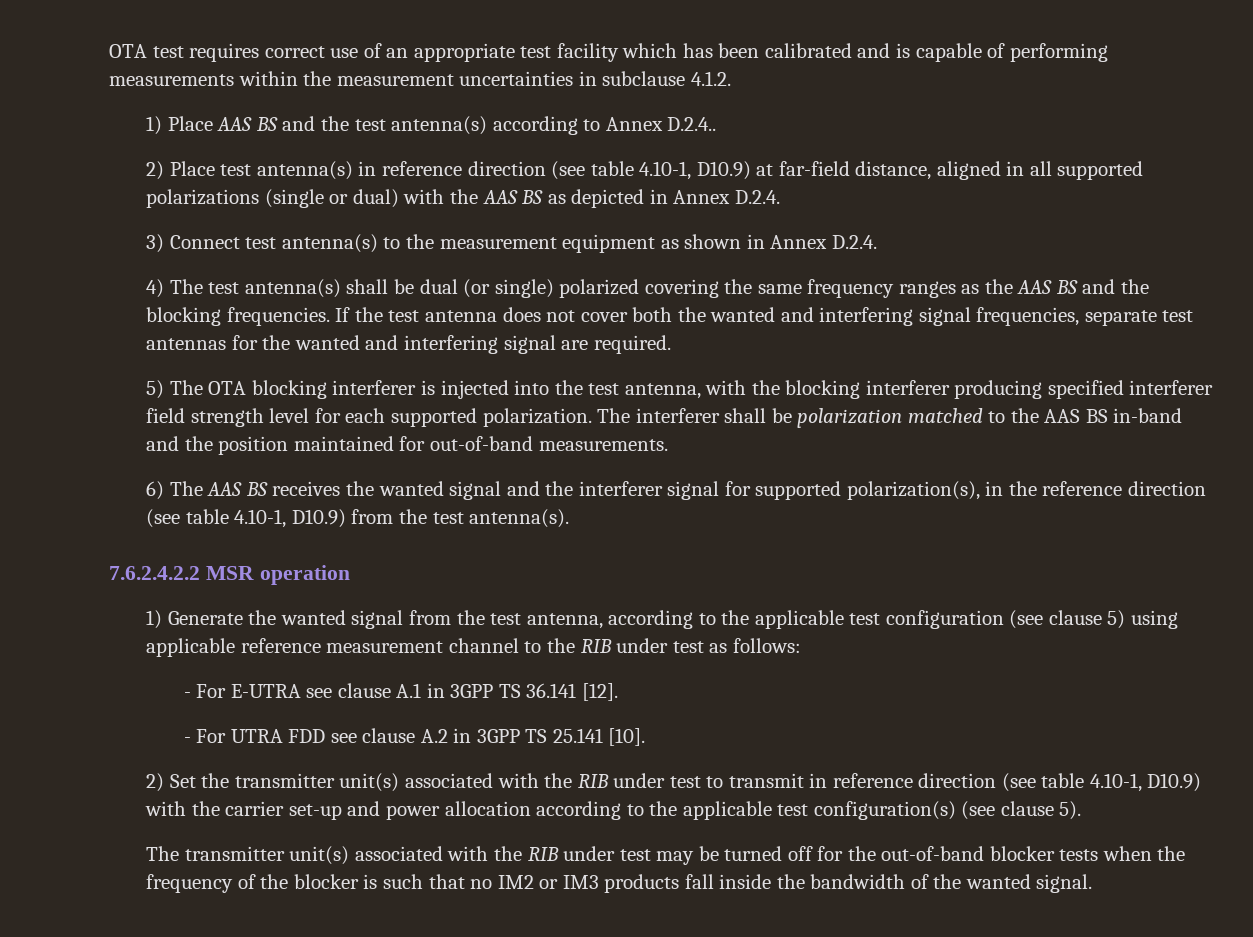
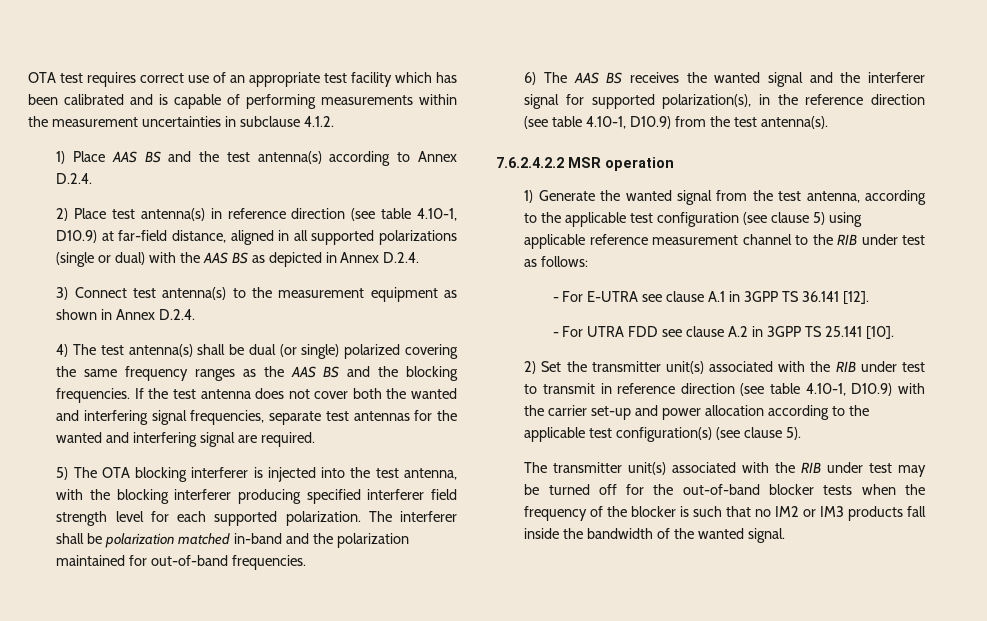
[667,117,717,131] D.2.4.. -> [56,173,93,184] D.2.4.
[988,408,1108,423] to the AAS BS -> (231, 539) none
[218,436,289,455] position -> [336,533,409,548] polarization
[538,439,668,451] measurements. -> [232,555,307,570] frequencies.

